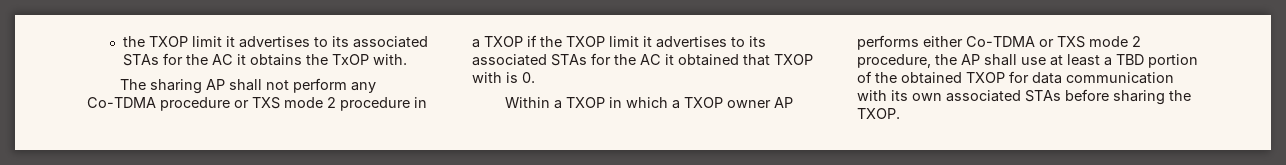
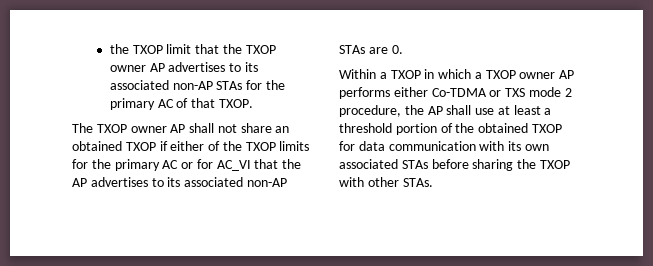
[122,36,428,48] [122,53,407,66] the TXOP limit it advertises to its associated STAs for the AC it obtains the TxOP with. -> [109,44,276,54] [109,62,258,72] [109,80,285,90] [109,98,253,110] the TXOP limit that the TXOP owner AP advertises to its associated non-AP STAs for the primary AC of that TXOP.
[150,79,203,94] sharing -> [96,124,167,133] TXOP owner
[293,78,377,93] [87,97,427,111] [472,35,766,48] [472,53,813,66] [472,72,518,83] perform any Co-TDMA procedure or TXS mode 2 procedure in a TXOP if the TXOP limit it advertises to its associated STAs for the AC it obtained that TXOP with is -> [240,123,290,133] [72,141,310,151] [72,159,302,171] [72,177,287,187] [339,45,388,54] share an obtained TXOP if either of the TXOP limits for the primary AC or for AC_VI that the AP advertises to its associated non-AP STAs are
[1116,54,1144,65] TBD -> [339,123,392,133] threshold
[857,108,900,119] TXOP. -> [539,160,570,169] [339,177,433,187] TXOP with other STAs.

